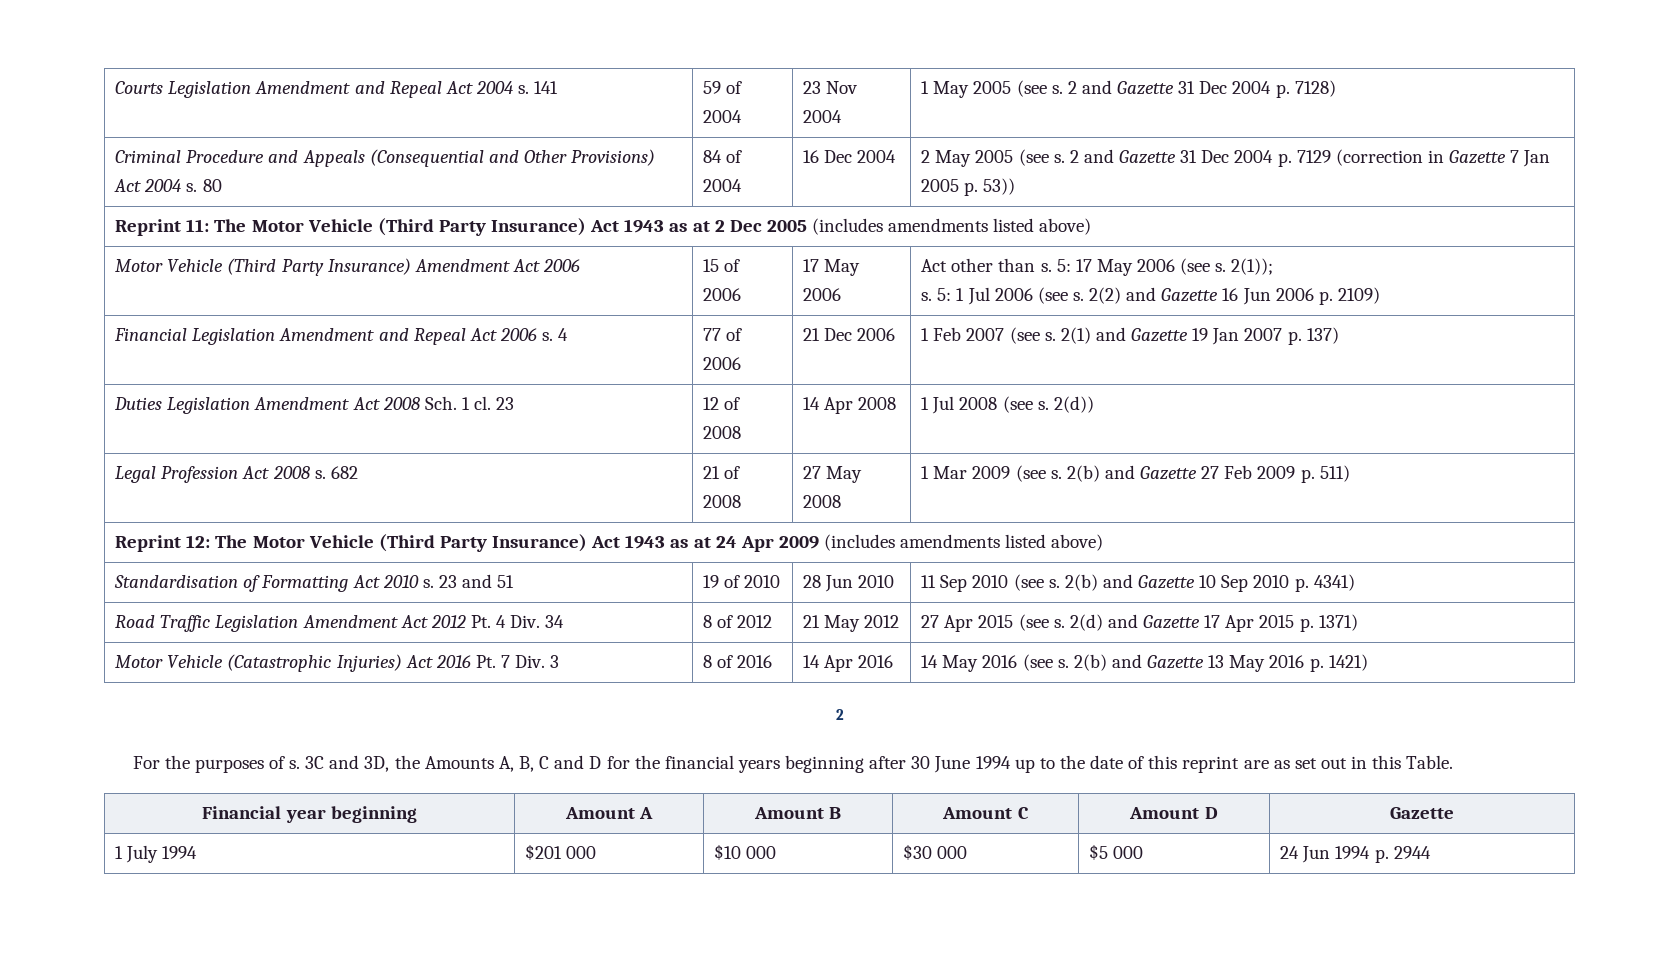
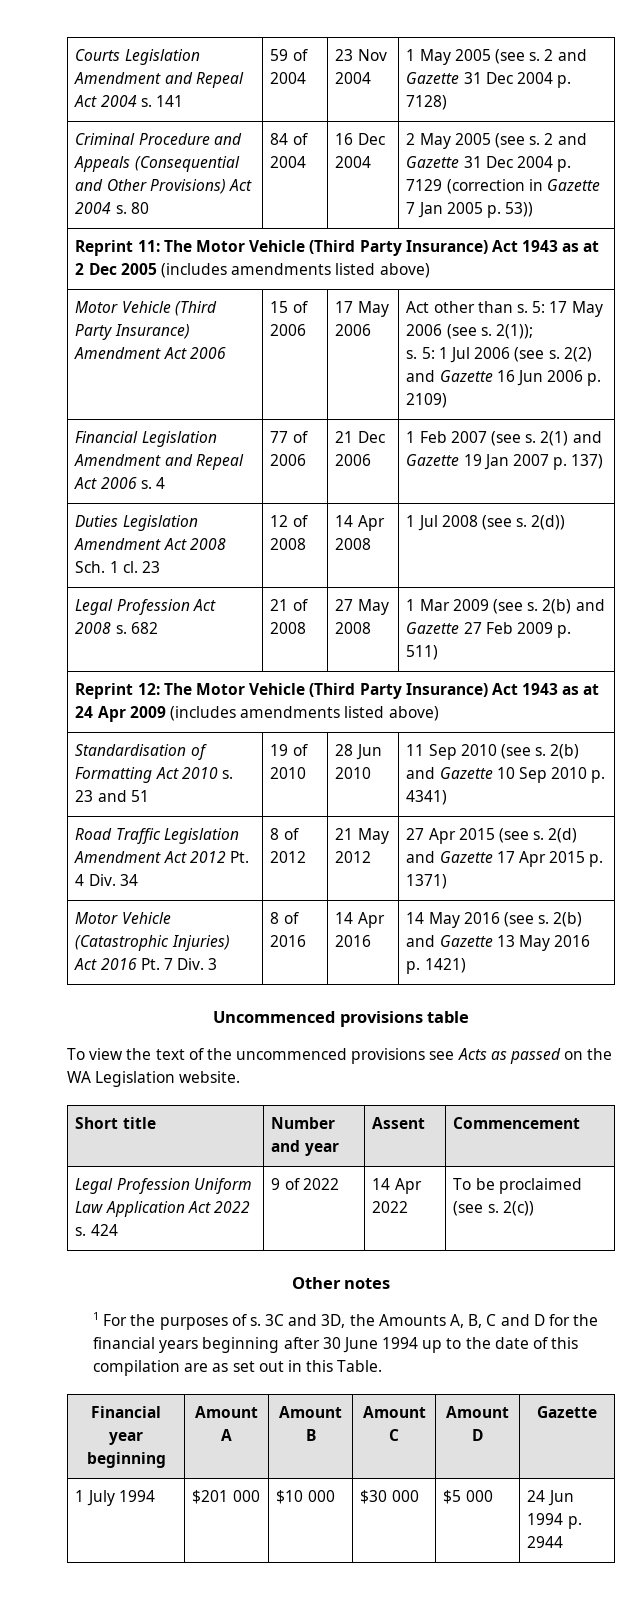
[835,709,844,720] 2 // -> [213,1011,469,1027] [67,1048,613,1064] [67,1071,241,1087] [75,1117,156,1129] [271,1117,336,1129] [271,1140,339,1156] [372,1117,426,1129] [453,1117,581,1129] [75,1178,252,1194] [75,1201,251,1217] [75,1224,118,1236] [271,1178,339,1190] [372,1178,422,1194] [372,1201,409,1213] [453,1178,582,1194] [453,1201,534,1216] [291,1277,391,1289] [92,1312,99,1320] Uncommenced provisions table // To view the text of the uncommenced provisions see Acts as passed on the WA Legislation website. // Short title | Number and year | Assent | Commencement // Legal Profession Uniform Law Application Act 2022 s. 424 | 9 of 2022 | 14 Apr 2022 | To be proclaimed (see s. 2(c)) // Other notes // 1
[1182,756,1240,773] reprint -> [92,1360,180,1376] compilation

